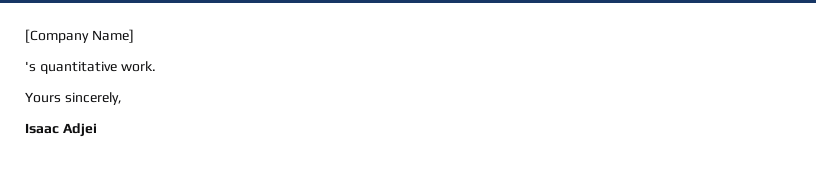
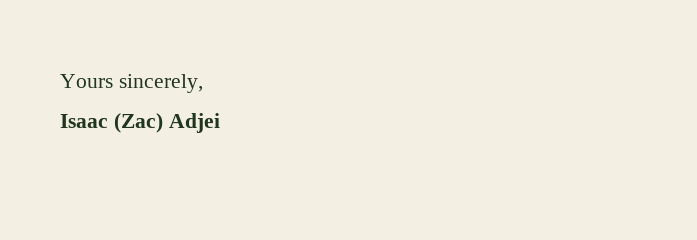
[25,29,134,43] [25,61,156,74] [Company Name] // 's quantitative work. // -> (60, 81) none
(59, 128) none -> [113,113,163,133] (Zac)

